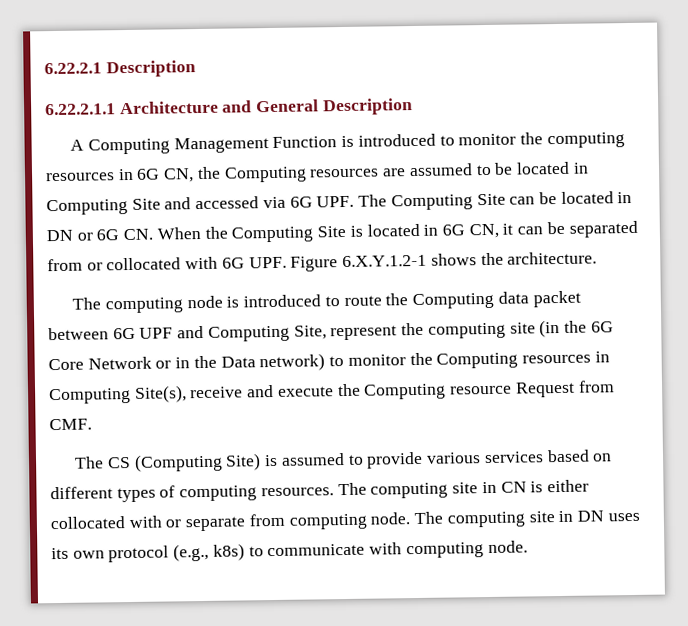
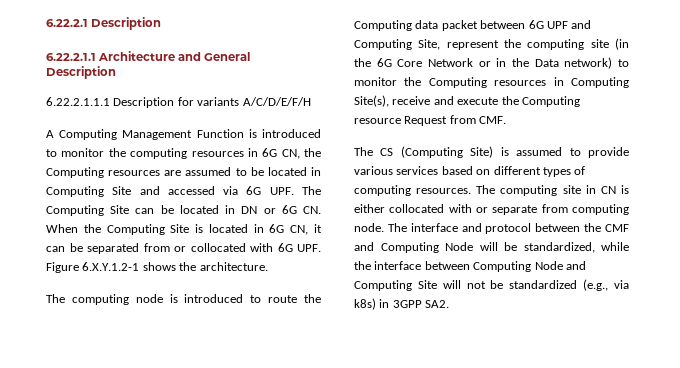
(413, 107) none -> [46,97,311,108] // 6.22.2.1.1.1 Description for variants A/C/D/E/F/H
[446,510,640,528] [51,540,528,563] computing site in DN uses its own protocol (e.g., k8s) to communicate with computing node. -> [410,223,629,234] [354,242,629,253] [354,261,586,272] [354,279,629,291] [354,298,450,310] interface and protocol between the CMF and Computing Node will be standardized, while the interface between Computing Node and Computing Site will not be standardized (e.g., via k8s) in 3GPP SA2.

